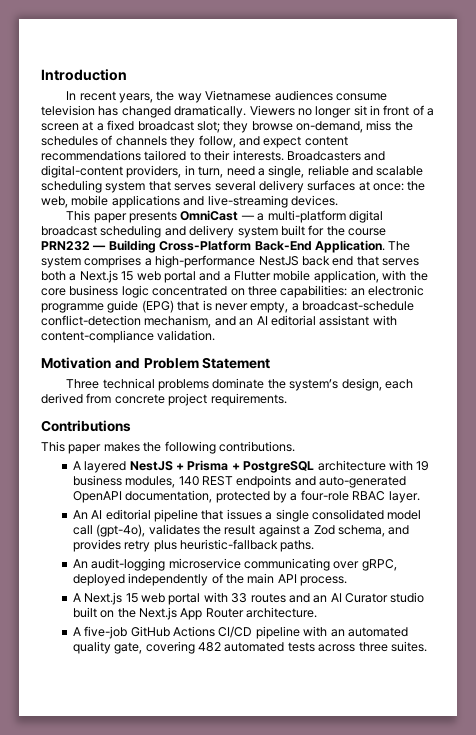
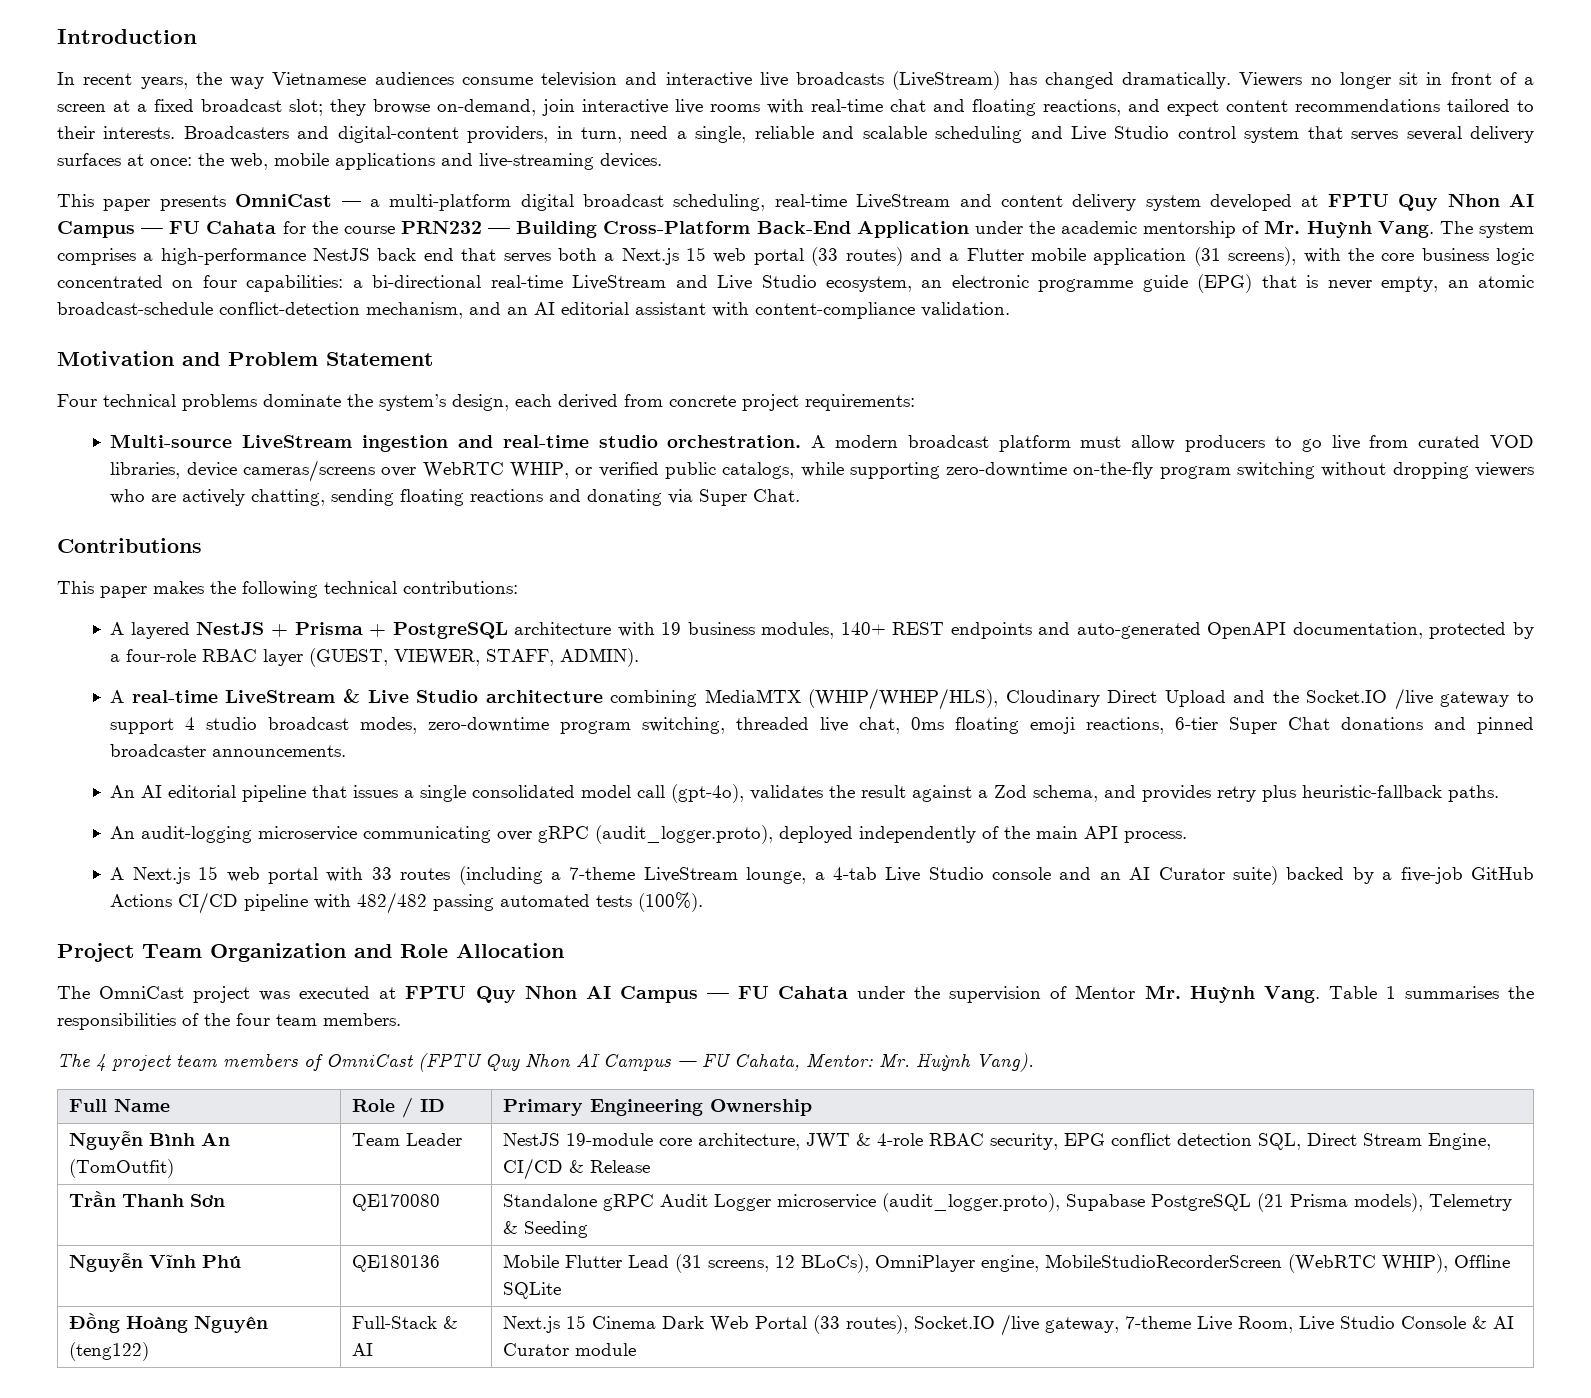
(95, 110) none -> [625,71,1001,90] and interactive live broadcasts (LiveStream)
[366,120,413,131] [41,135,236,148] miss the schedules of channels they follow, -> [542,99,1121,116] join interactive live rooms with real-time chat and floating reactions,
(102, 186) none -> [1030,126,1236,141] and Live Studio control
[100,225,305,238] scheduling and delivery system built -> [673,194,1534,211] [57,221,277,238] scheduling, real-time LiveStream and content delivery system developed at FPTU Quy Nhon AI Campus — FU Cahata
[314,240,385,253] Application. -> [856,220,1434,238] Application under the academic mentorship of Mr. Huỳnh Vang.
(196, 277) none -> [811,247,903,266] (33 routes)
[313,270,379,283] application, -> [1093,247,1297,266] application (31 screens),
[247,285,348,298] three capabilities: -> [202,275,913,292] four capabilities: a bi-directional real-time LiveStream and Live Studio ecosystem,
[291,303,299,311] a -> [1447,275,1535,288] an atomic
[66,379,100,389] Three -> [57,394,97,407] Four
[210,393,287,406] requirements. -> [805,394,915,411] [110,434,1534,452] [110,460,1534,482] [110,489,801,506] requirements: // Multi-source LiveStream ingestion and real-time studio orchestration. A modern broadcast platform must allow producers to go live from curated VOD libraries, device cameras/screens over WebRTC WHIP, or verified public catalogs, while supporting zero-downtime on-the-fly program switching without dropping viewers who are actively chatting, sending floating reactions and donating via Super Chat.
[218,441,295,452] contributions. -> [324,581,518,594] technical contributions:
[178,476,199,486] 140 -> [840,622,886,635] 140+
[388,491,420,503] layer. -> [263,648,640,667] [110,688,1535,710] [110,717,1534,734] [110,744,347,757] layer (GUEST, VIEWER, STAFF, ADMIN). // A real-time LiveStream & Live Studio architecture combining MediaMTX (WHIP/WHEP/HLS), Cloudinary Direct Upload and the Socket.IO /live gateway to support 4 studio broadcast modes, zero-downtime program switching, threaded live chat, 0ms floating emoji reactions, 6-tier Super Chat donations and pinned broadcaster announcements.
[361,559,397,571] gRPC, -> [538,825,774,844] gRPC (audit_logger.proto),
[288,592,425,603] [72,607,318,620] [72,627,81,636] and an AI Curator studio built on the Next.js App Router architecture. // A -> [458,866,1393,885] (including a 7-theme LiveStream lounge, a 4-tab Live Studio console and an AI Curator suite) backed by a
[330,627,408,637] [72,641,427,654] an automated quality gate, covering 482 automated tests across three suites. -> [357,892,704,914] [57,943,564,962] [57,985,1534,1003] [57,1013,401,1030] [57,1053,1034,1072] [68,1099,170,1112] [351,1097,445,1118] [502,1099,812,1116] [68,1131,230,1150] [68,1159,174,1178] [351,1133,462,1146] [502,1133,1491,1150] [502,1158,650,1180] [68,1191,225,1207] [351,1194,440,1211] [502,1193,1512,1212] [502,1221,588,1238] [68,1253,241,1272] [351,1255,440,1272] [502,1254,1510,1273] [502,1282,561,1299] [68,1313,268,1333] [68,1342,149,1361] [351,1316,458,1329] [351,1343,373,1356] [502,1314,1514,1336] [502,1343,636,1356] 482/482 passing automated tests (100%). // Project Team Organization and Role Allocation // The OmniCast project was executed at FPTU Quy Nhon AI Campus — FU Cahata under the supervision of Mentor Mr. Huỳnh Vang. Table 1 summarises the responsibilities of the four team members. // The 4 project team members of OmniCast (FPTU Quy Nhon AI Campus — FU Cahata, Mentor: Mr. Huỳnh Vang). // Full Name | Role / ID | Primary Engineering Ownership // Nguyễn Bình An (TomOutfit) | Team Leader | NestJS 19-module core architecture, JWT & 4-role RBAC security, EPG conflict detection SQL, Direct Stream Engine, CI/CD & Release // Trần Thanh Sơn | QE170080 | Standalone gRPC Audit Logger microservice (audit_logger.proto), Supabase PostgreSQL (21 Prisma models), Telemetry & Seeding // Nguyễn Vĩnh Phú | QE180136 | Mobile Flutter Lead (31 screens, 12 BLoCs), OmniPlayer engine, MobileStudioRecorderScreen (WebRTC WHIP), Offline SQLite // Đồng Hoàng Nguyên (teng122) | Full-Stack & AI | Next.js 15 Cinema Dark Web Portal (33 routes), Socket.IO /live gateway, 7-theme Live Room, Live Studio Console & AI Curator module

